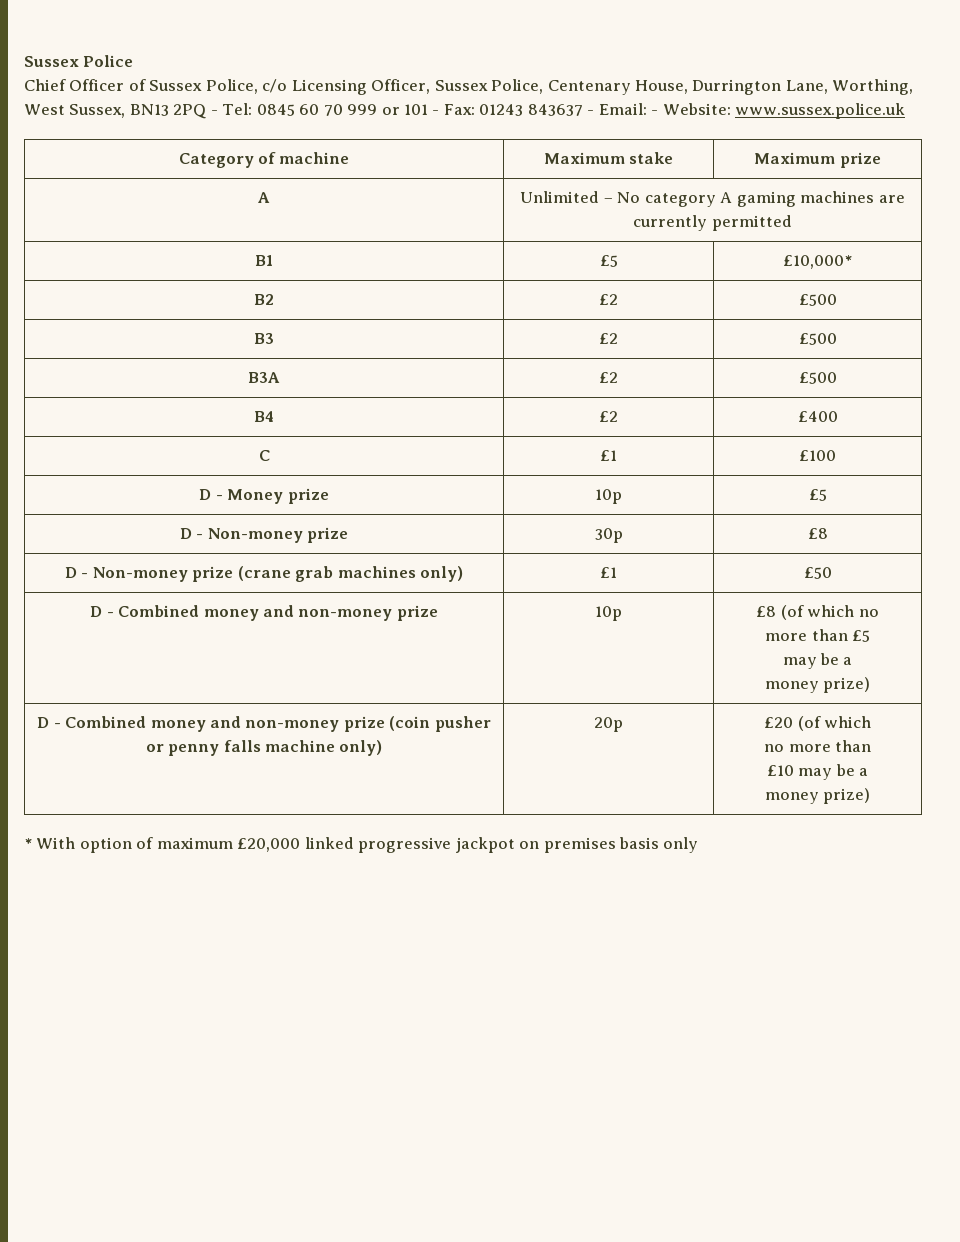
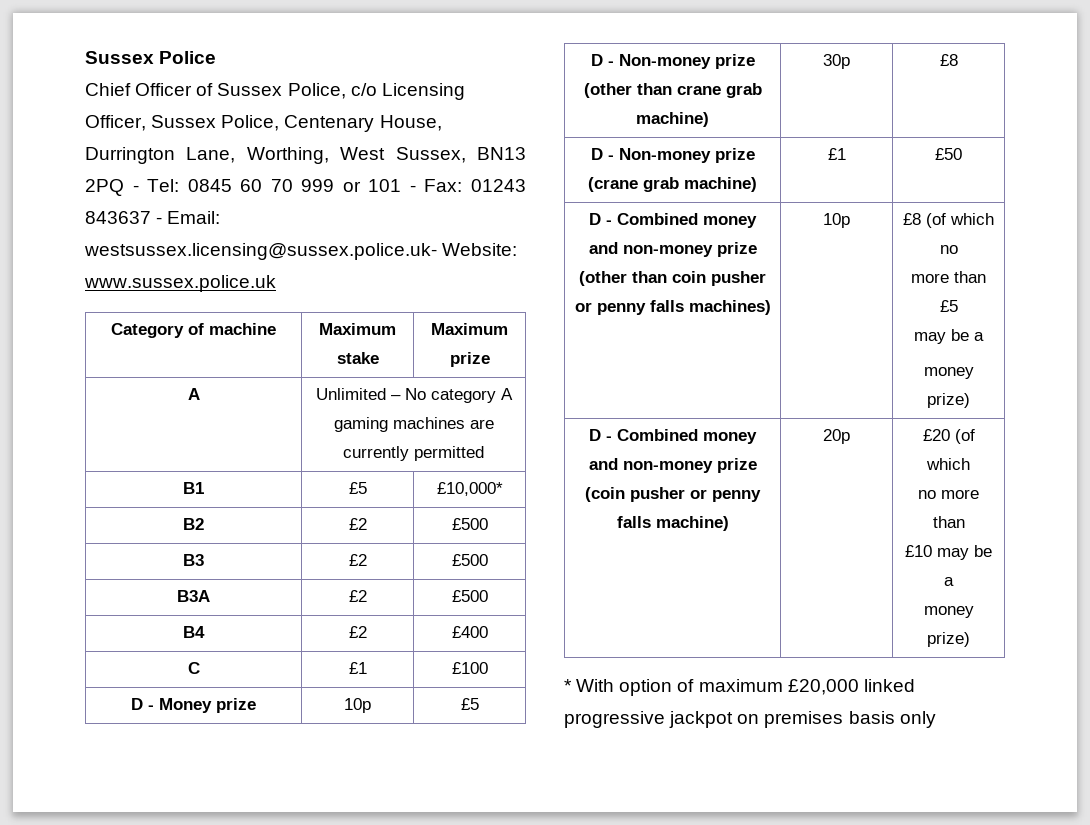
[651,110,659,115] - -> [84,243,437,260] westsussex.licensing@sussex.police.uk-
(349, 535) none -> [583,83,762,98] [636,112,709,127] (other than crane grab machine)
[337,566,464,582] machines only) -> [684,177,757,192] machine)
(438, 613) none -> [579,271,766,286] [574,300,771,315] (other than coin pusher or penny falls machines)
[264,740,383,756] machine only) -> [655,516,729,531] machine)

